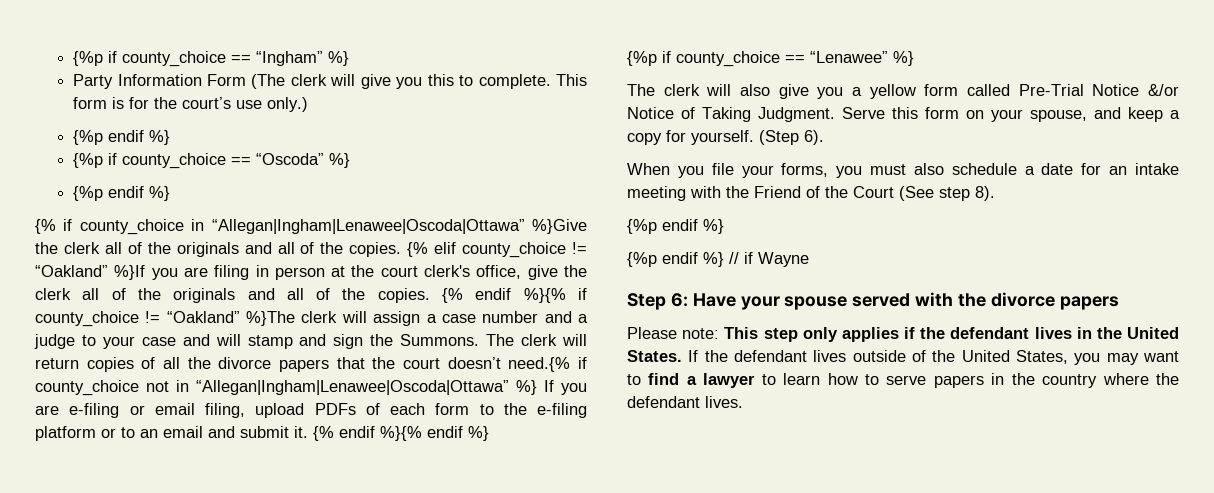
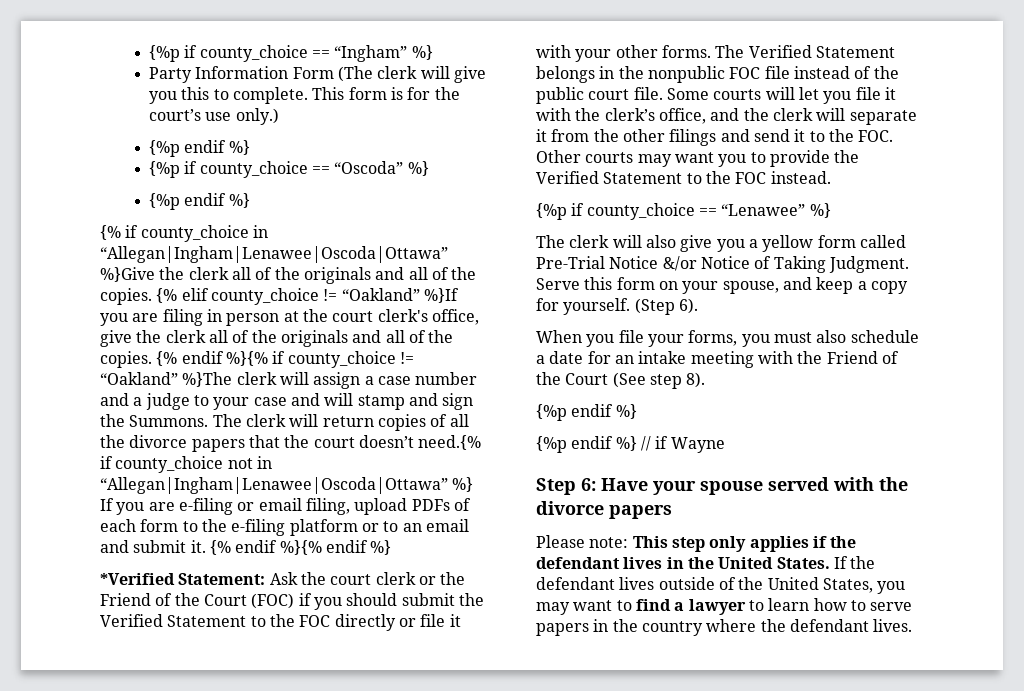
(489, 433) none -> [100,572,466,585] [100,593,484,610] [100,614,461,631] [536,45,895,62] [536,66,899,83] [536,87,896,104] [536,108,917,125] [536,129,894,146] [536,150,860,167] [536,171,831,184] // *Verified Statement: Ask the court clerk or the Friend of the Court (FOC) if you should submit the Verified Statement to the FOC directly or file it with your other forms. The Verified Statement belongs in the nonpublic FOC file instead of the public court file. Some courts will let you file it with the clerk’s office, and the clerk will separate it from the other filings and send it to the FOC. Other courts may want you to provide the Verified Statement to the FOC instead.

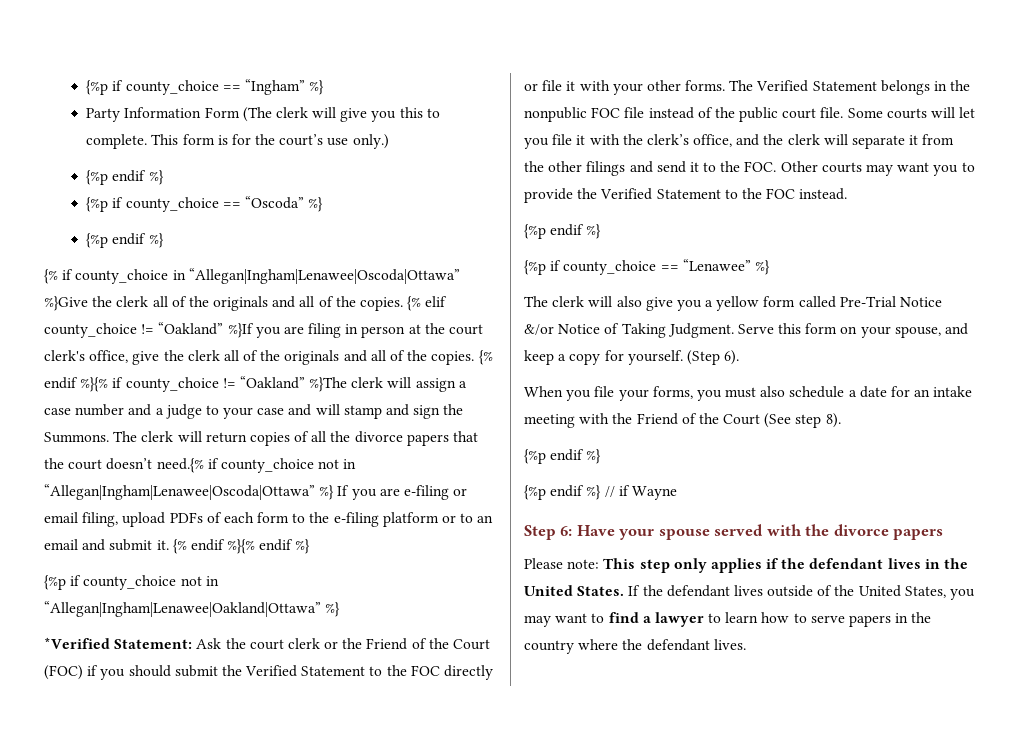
(392, 547) none -> [44,575,219,590] [44,601,341,617] // {%p if county_choice not in “Allegan|Ingham|Lenawee|Oakland|Ottawa” %}
(831, 177) none -> [524,224,602,239] // {%p endif %}

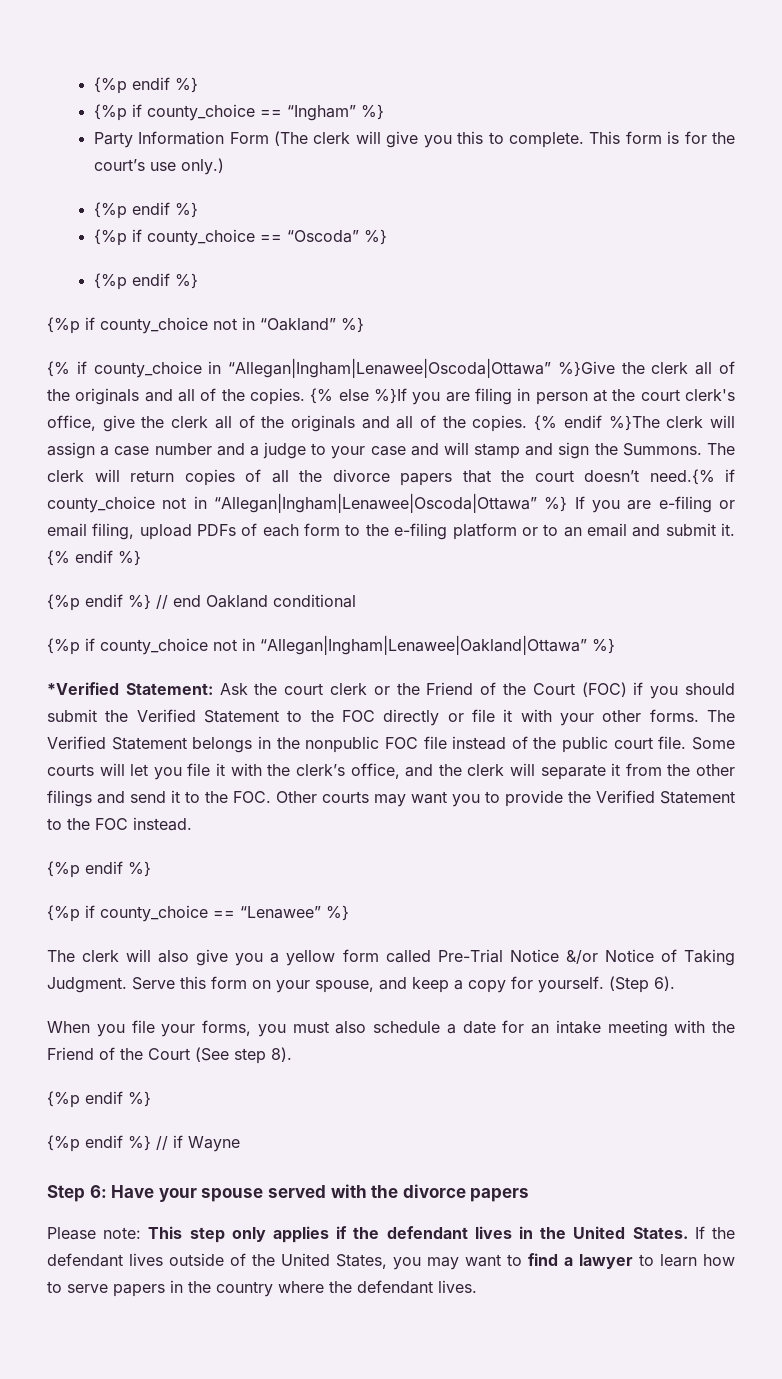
[86,80,109,95] {%p -> [93,77,198,94] [93,104,127,121] {%p endif %} // {%p
(164, 240) none -> [47,317,364,334] // {%p if county_choice not in “Oakland” %}
[425,296,448,307] [44,322,224,338] elif county_choice != “Oakland” -> [338,389,369,401] else
[80,376,305,392] %}{% if county_choice != “Oakland” -> (602, 421) none
[227,539,311,554] %}{% endif %} -> [118,550,141,566] [47,594,356,611] %} // {%p endif %} // end Oakland conditional

